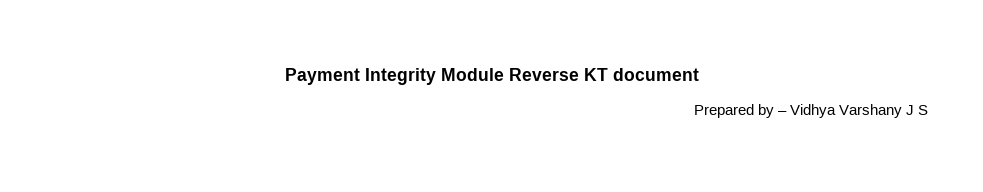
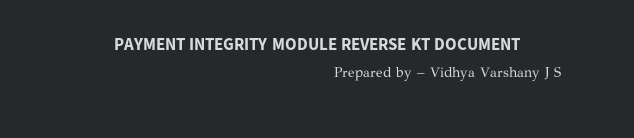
[284,68,699,85] Payment Integrity Module Reverse KT document -> [113,38,522,50] PAYMENT INTEGRITY MODULE REVERSE KT DOCUMENT

